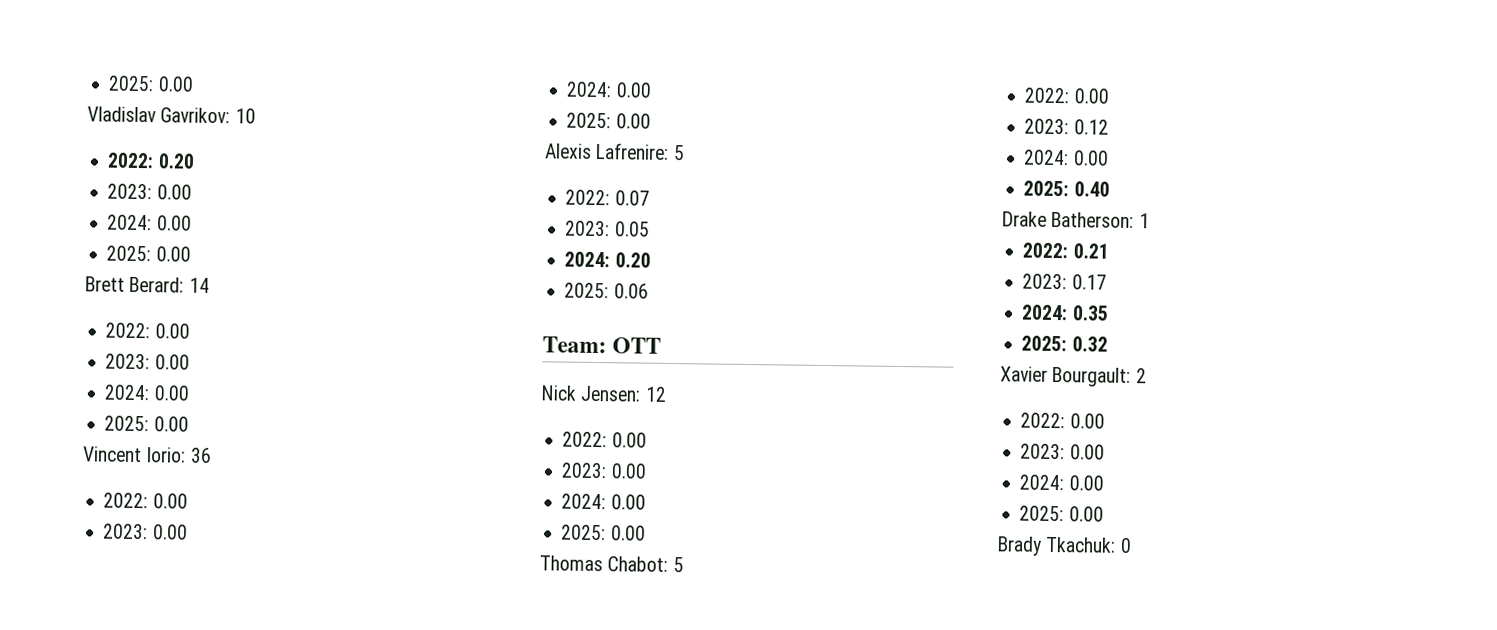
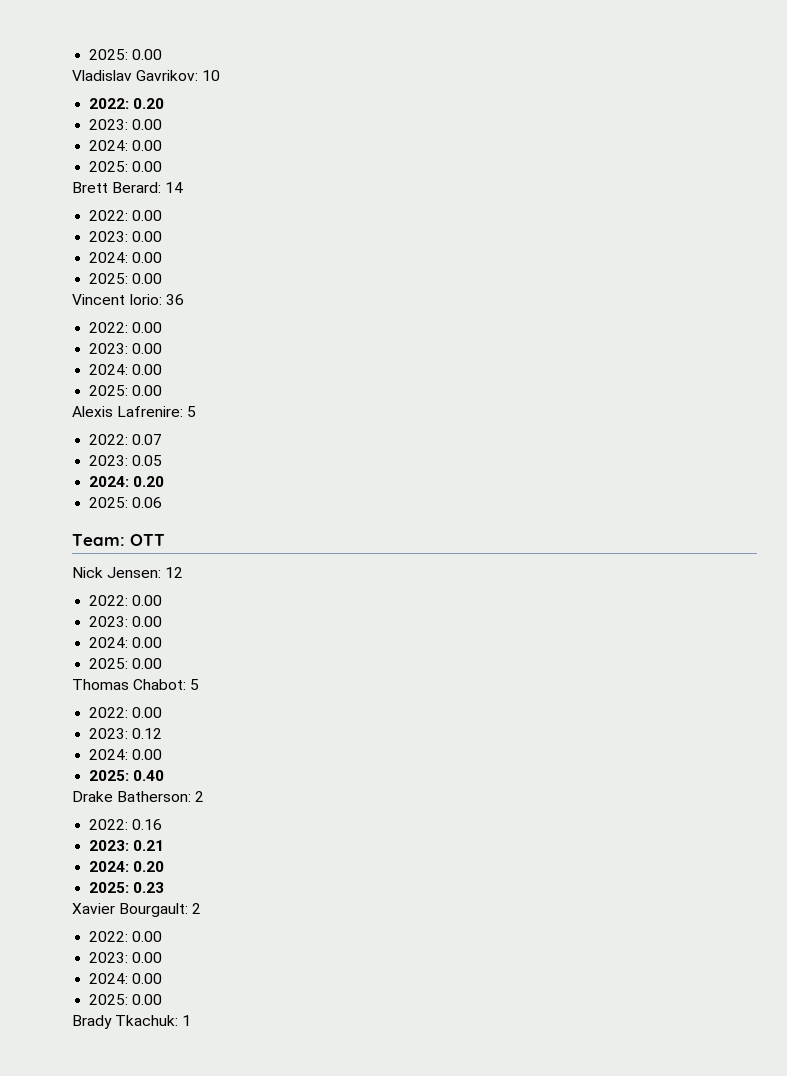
[1138,213,1150,229] [1022,242,1069,259] 1 // 2022: -> [195,791,205,802] [89,819,163,830] [89,840,130,851] 2 // 2022: 0.16 // 2023:
[1022,273,1107,290] [1021,304,1109,321] [1021,335,1108,352] // 2023: 0.17 // 2024: 0.35 // 2025: 0.32 -> [89,861,165,872] [89,882,165,893] // 2024: 0.20 // 2025: 0.23
[1119,537,1132,554] 0 -> [182,1015,192,1026] 1

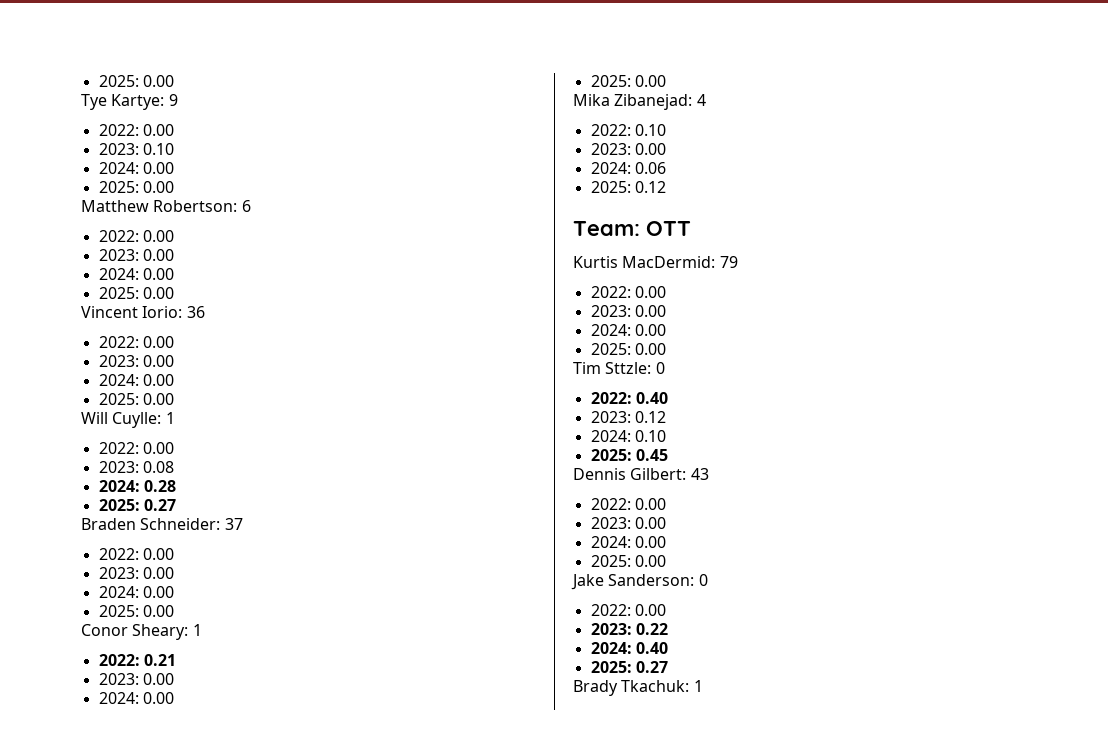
[89,49,163,60] [72,70,221,81] [89,98,165,109] [89,119,163,130] [89,140,163,151] [89,161,163,172] [72,182,184,193] 2025: 0.00 // Vladislav Gavrikov: 10 // 2022: 0.20 // 2023: 0.00 // 2024: 0.00 // 2025: 0.00 // Brett Berard: 14 -> [98,75,174,87] [81,94,178,110] [98,124,174,136] [98,143,174,155] [98,162,174,174] [98,181,174,193] [81,200,251,212] 2025: 0.00 // Tye Kartye: 9 // 2022: 0.00 // 2023: 0.10 // 2024: 0.00 // 2025: 0.00 // Matthew Robertson: 6
[72,406,197,417] [89,434,163,445] [89,455,163,466] [89,476,165,487] [89,497,163,508] [72,534,165,546] [72,567,184,578] [89,595,163,606] [89,616,163,627] [89,637,163,648] [89,658,163,669] [72,679,200,690] [89,707,163,718] [89,728,163,739] [89,749,163,760] [89,770,165,781] [72,791,205,802] [89,819,163,830] [89,840,165,851] [89,861,165,872] [89,882,165,893] [72,903,202,917] [89,931,163,942] [89,952,163,963] [89,973,163,984] [89,994,163,1005] Alexis Lafrenire: 5 // 2022: 0.07 // 2023: 0.05 // 2024: 0.20 // 2025: 0.06 // Team: OTT // Nick Jensen: 12 // 2022: 0.00 // 2023: 0.00 // 2024: 0.00 // 2025: 0.00 // Thomas Chabot: 5 // 2022: 0.00 // 2023: 0.12 // 2024: 0.00 // 2025: 0.40 // Drake Batherson: 2 // 2022: 0.16 // 2023: 0.21 // 2024: 0.20 // 2025: 0.23 // Xavier Bourgault: 2 // 2022: 0.00 // 2023: 0.00 // 2024: 0.00 // 2025: 0.00 -> [81,412,175,428] [98,442,174,454] [98,461,174,473] [98,480,176,492] [98,499,176,511] [81,518,243,530] [98,548,174,560] [98,567,174,579] [98,586,174,598] [98,605,174,617] [81,624,202,640] [98,654,176,666] [98,673,174,685] [98,692,174,704] [590,75,666,87] [573,94,706,110] [590,124,666,136] [590,143,666,155] [590,162,666,174] [590,181,666,193] [573,221,691,236] [573,256,738,268] [590,286,666,298] [590,305,666,317] [590,324,666,336] [590,343,666,355] [573,362,665,374] [590,392,668,404] [590,411,666,423] [590,430,666,442] [590,449,668,461] [573,468,709,480] [590,498,666,510] [590,517,666,529] [590,536,666,548] [590,555,666,567] [571,574,708,590] [590,604,666,616] [590,623,668,635] [590,642,668,654] [590,661,668,673] Will Cuylle: 1 // 2022: 0.00 // 2023: 0.08 // 2024: 0.28 // 2025: 0.27 // Braden Schneider: 37 // 2022: 0.00 // 2023: 0.00 // 2024: 0.00 // 2025: 0.00 // Conor Sheary: 1 // 2022: 0.21 // 2023: 0.00 // 2024: 0.00 // 2025: 0.00 // Mika Zibanejad: 4 // 2022: 0.10 // 2023: 0.00 // 2024: 0.06 // 2025: 0.12 // Team: OTT // Kurtis MacDermid: 79 // 2022: 0.00 // 2023: 0.00 // 2024: 0.00 // 2025: 0.00 // Tim Sttzle: 0 // 2022: 0.40 // 2023: 0.12 // 2024: 0.10 // 2025: 0.45 // Dennis Gilbert: 43 // 2022: 0.00 // 2023: 0.00 // 2024: 0.00 // 2025: 0.00 // Jake Sanderson: 0 // 2022: 0.00 // 2023: 0.22 // 2024: 0.40 // 2025: 0.27

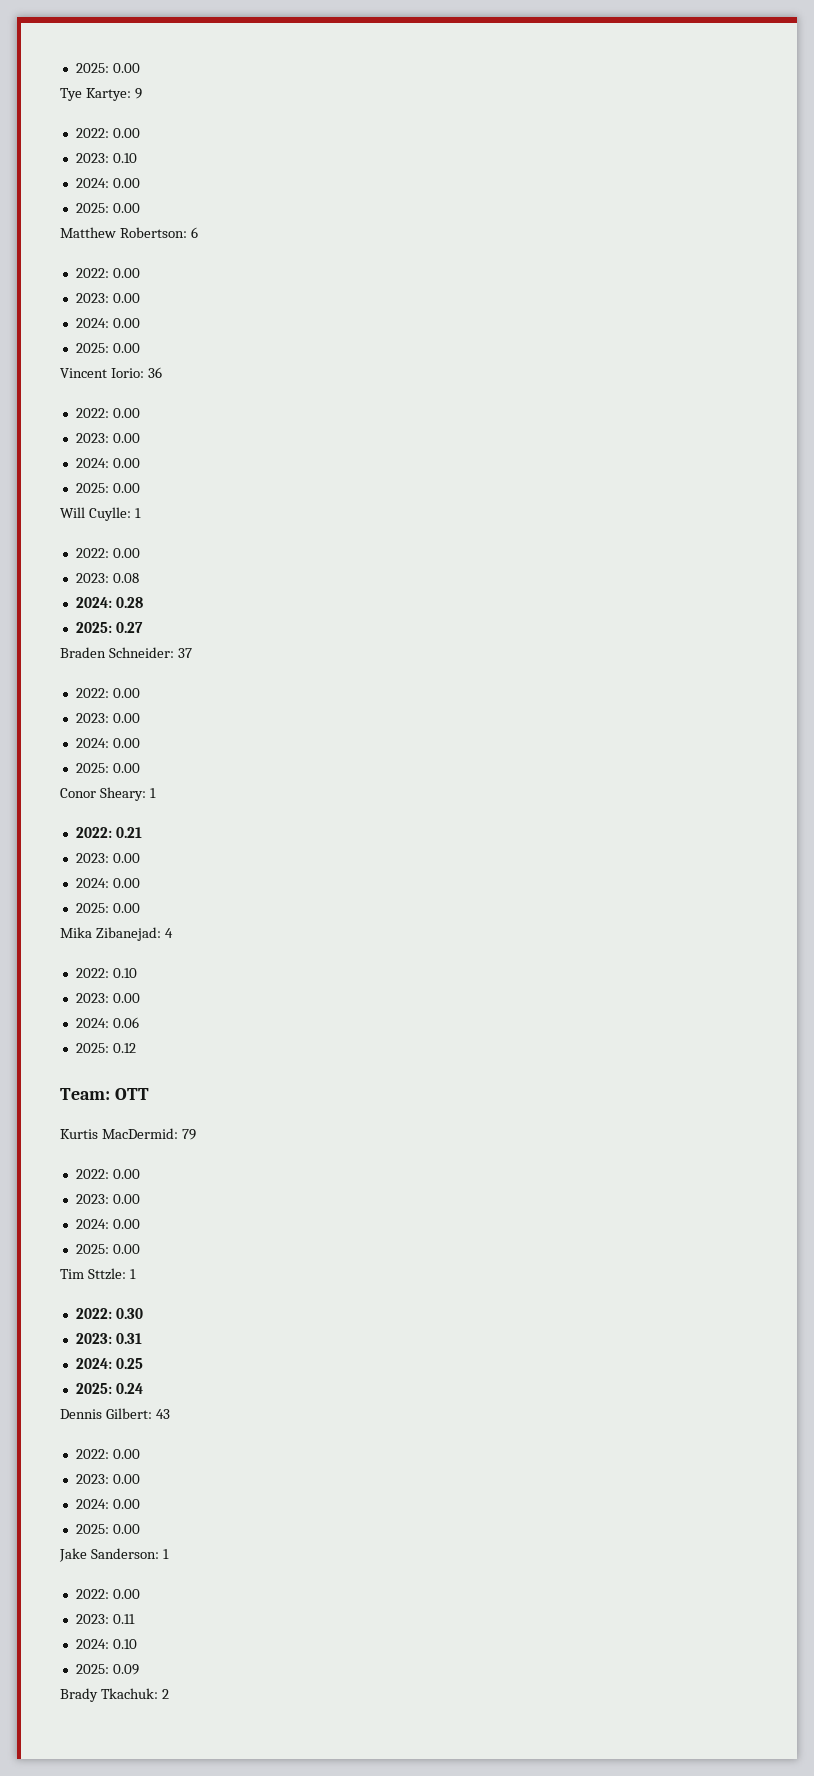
[655,362,665,374] [590,392,668,404] [590,411,666,423] [590,430,666,442] [590,449,668,461] 0 // 2022: 0.40 // 2023: 0.12 // 2024: 0.10 // 2025: 0.45 -> [129,1269,136,1279] [75,1308,143,1319] [75,1333,142,1344] [75,1358,143,1369] [75,1383,143,1394] 1 // 2022: 0.30 // 2023: 0.31 // 2024: 0.25 // 2025: 0.24
[698,574,708,586] [590,604,666,616] [590,623,668,635] [590,642,668,654] [590,661,668,673] 0 // 2022: 0.00 // 2023: 0.22 // 2024: 0.40 // 2025: 0.27 -> [162,1549,169,1559] [75,1589,140,1599] [75,1614,135,1624] [75,1639,137,1649] [75,1664,139,1675] 1 // 2022: 0.00 // 2023: 0.11 // 2024: 0.10 // 2025: 0.09
[693,680,703,692] 1 -> [161,1689,169,1699] 2

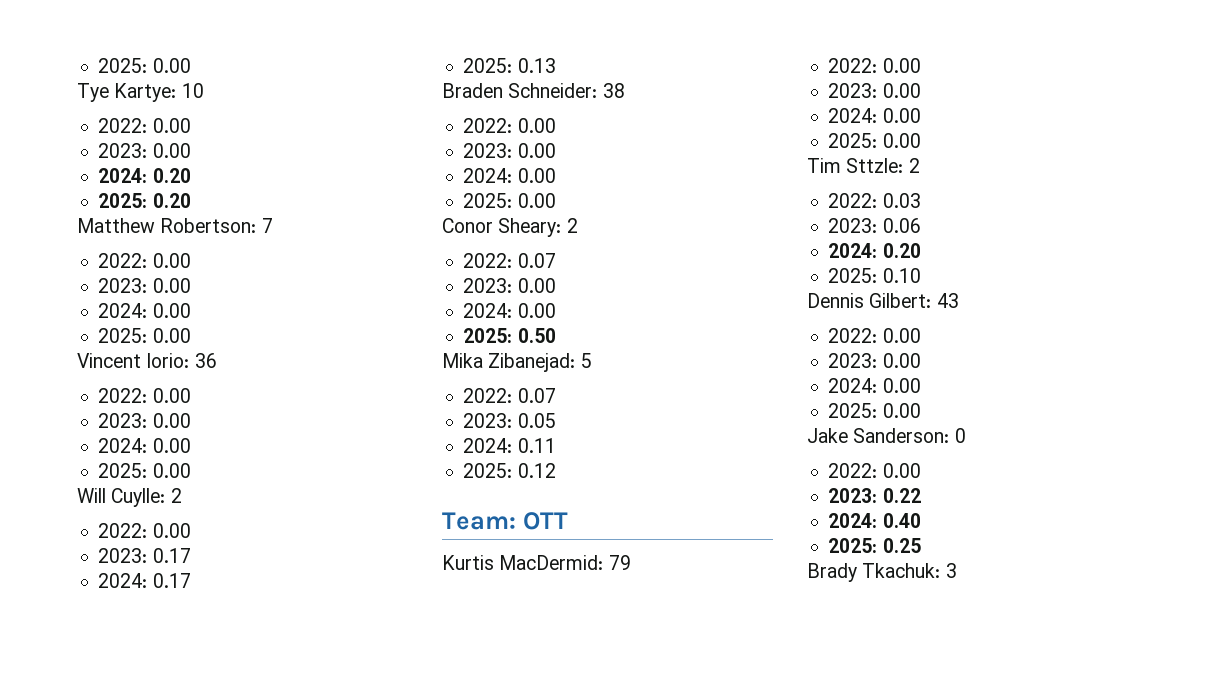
[134,88,142,99] [75,128,140,138] [75,153,137,163] [75,178,140,188] [75,203,140,213] 9 // 2022: 0.00 // 2023: 0.10 // 2024: 0.00 // 2025: 0.00 -> [181,83,204,98] [98,118,191,133] [98,143,191,158] [98,168,191,183] [98,193,191,208] 10 // 2022: 0.00 // 2023: 0.00 // 2024: 0.20 // 2025: 0.20
[190,227,198,238] 6 -> [261,218,273,233] 7
[134,508,141,518] [75,548,140,558] [75,573,139,583] [75,597,143,608] [75,622,143,633] 1 // 2022: 0.00 // 2023: 0.08 // 2024: 0.28 // 2025: 0.27 -> [170,488,182,503] [98,523,191,538] [98,548,191,563] [98,573,191,588] [463,58,556,73] 2 // 2022: 0.00 // 2023: 0.17 // 2024: 0.17 // 2025: 0.13
[177,648,192,658] 37 -> [602,83,625,98] 38
[149,788,156,798] [75,827,142,838] [75,853,140,863] [75,878,140,888] [75,903,140,913] 1 // 2022: 0.21 // 2023: 0.00 // 2024: 0.00 // 2025: 0.00 -> [566,218,578,233] [463,253,556,268] [463,278,556,293] [463,303,556,318] [463,328,556,343] 2 // 2022: 0.07 // 2023: 0.00 // 2024: 0.00 // 2025: 0.50
[164,928,173,938] [75,968,137,978] [75,993,140,1003] [75,1017,139,1028] 4 // 2022: 0.10 // 2023: 0.00 // 2024: 0.06 -> [580,353,592,368] [463,388,556,403] [463,413,556,428] [463,438,556,453] 5 // 2022: 0.07 // 2023: 0.05 // 2024: 0.11
[129,1269,136,1279] [75,1308,143,1319] [75,1333,142,1344] [75,1358,143,1369] [75,1383,143,1394] 1 // 2022: 0.30 // 2023: 0.31 // 2024: 0.25 // 2025: 0.24 -> [908,158,920,173] [828,193,921,208] [828,218,921,233] [828,243,921,258] [828,268,921,283] 2 // 2022: 0.03 // 2023: 0.06 // 2024: 0.20 // 2025: 0.10
[162,1549,169,1559] [75,1589,140,1599] [75,1614,135,1624] [75,1639,137,1649] [75,1664,139,1675] 1 // 2022: 0.00 // 2023: 0.11 // 2024: 0.10 // 2025: 0.09 -> [954,428,966,443] [828,463,921,478] [828,488,921,503] [828,513,921,528] [828,538,921,553] 0 // 2022: 0.00 // 2023: 0.22 // 2024: 0.40 // 2025: 0.25
[161,1689,169,1699] 2 -> [945,563,957,578] 3

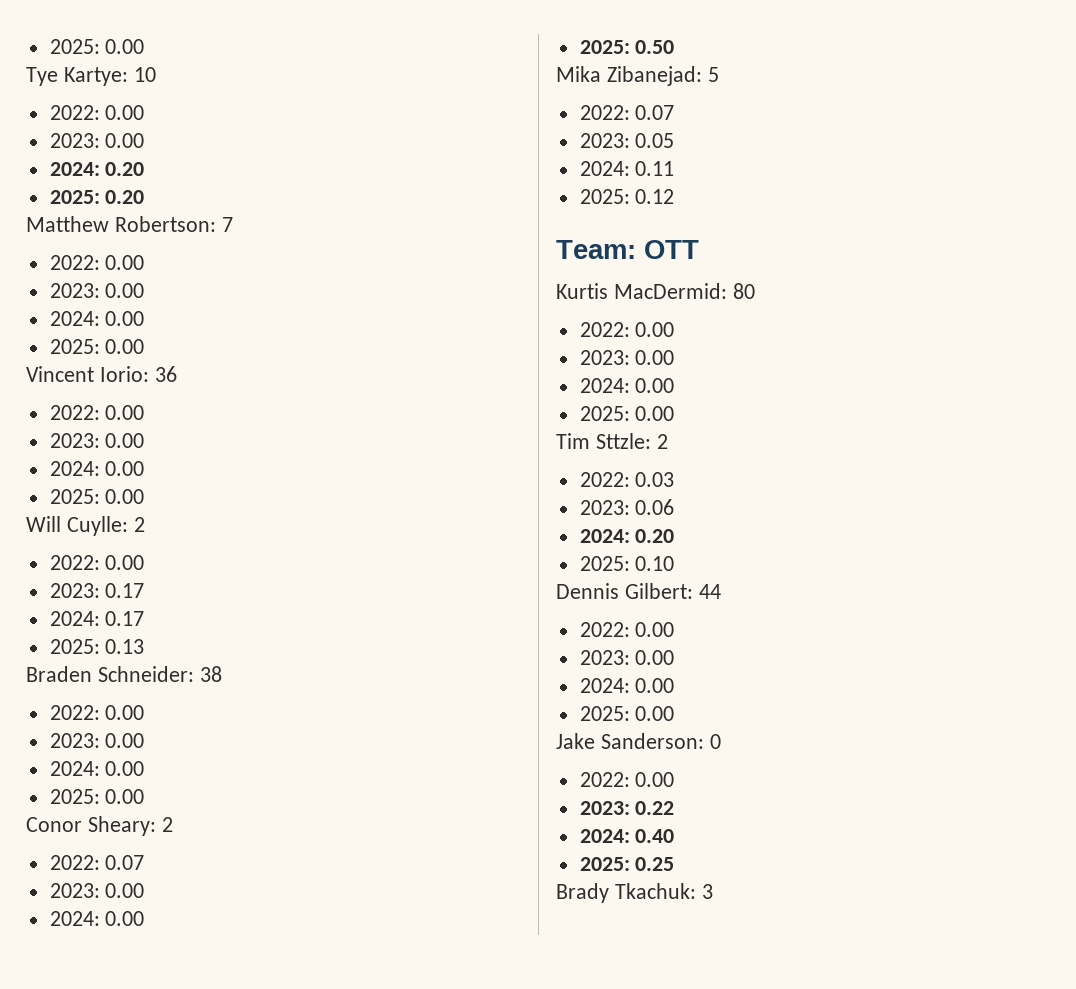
[608,555,631,570] 79 -> [732,283,755,299] 80
[936,293,959,308] 43 -> [698,584,721,599] 44

